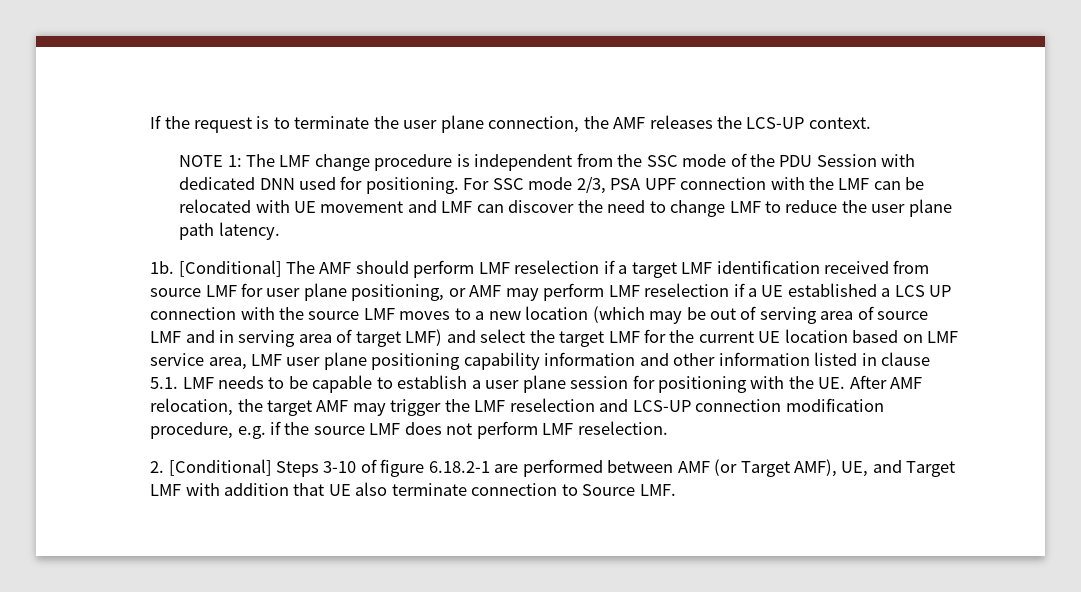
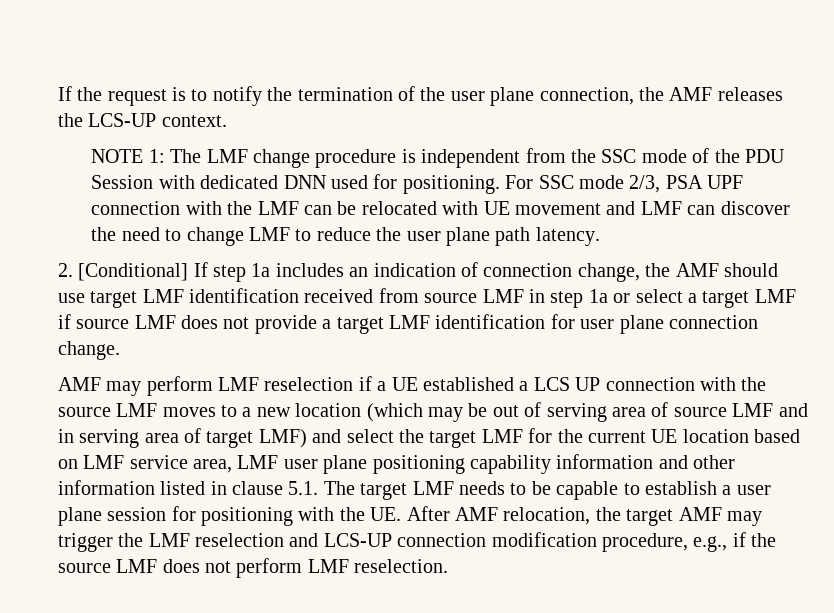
[294,116,370,129] terminate -> [212,86,415,106] notify the termination of
[150,260,628,278] 1b. [Conditional] The AMF should perform LMF reselection if a -> [57,262,778,282] [57,293,85,303] 2. [Conditional] If step 1a includes an indication of connection change, the AMF should use
(237, 291) none -> [528,289,796,308] [57,314,546,334] in step 1a or select a target LMF if source LMF does not provide a target LMF identification
[351,284,466,301] positioning, or -> [668,315,758,329] [57,341,120,360] connection change. //
(179, 383) none -> [323,481,408,500] The target
[237,426,266,439] e.g. -> [693,536,728,552] e.g.,
[150,459,956,477] [150,482,676,496] // 2. [Conditional] Steps 3-10 of figure 6.18.2-1 are performed between AMF (or Target AMF), UE, and Target LMF with addition that UE also terminate connection to Source LMF. -> (449, 566) none

